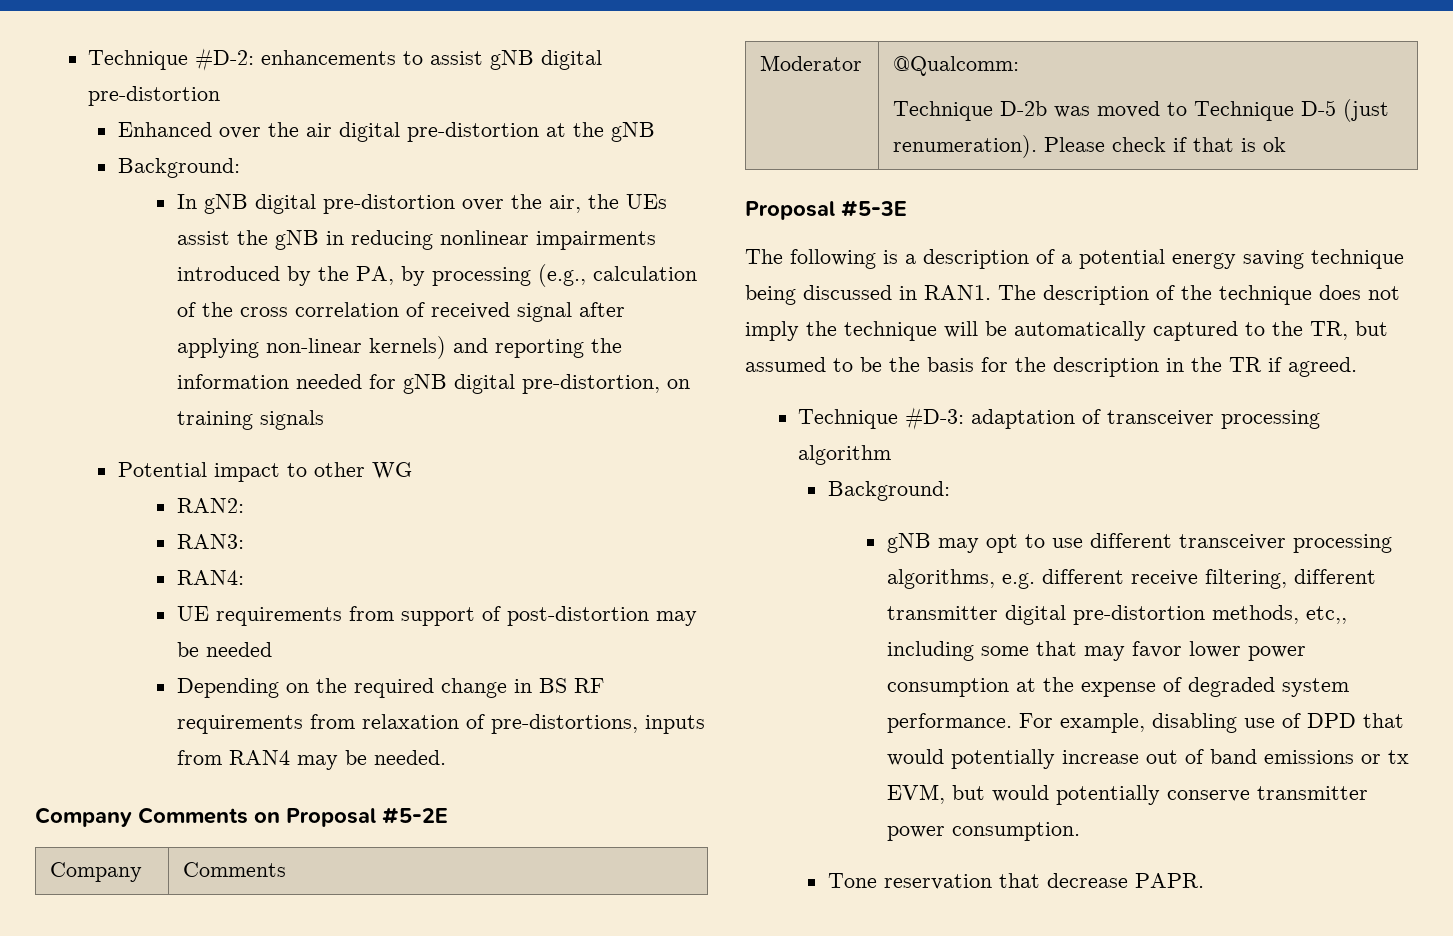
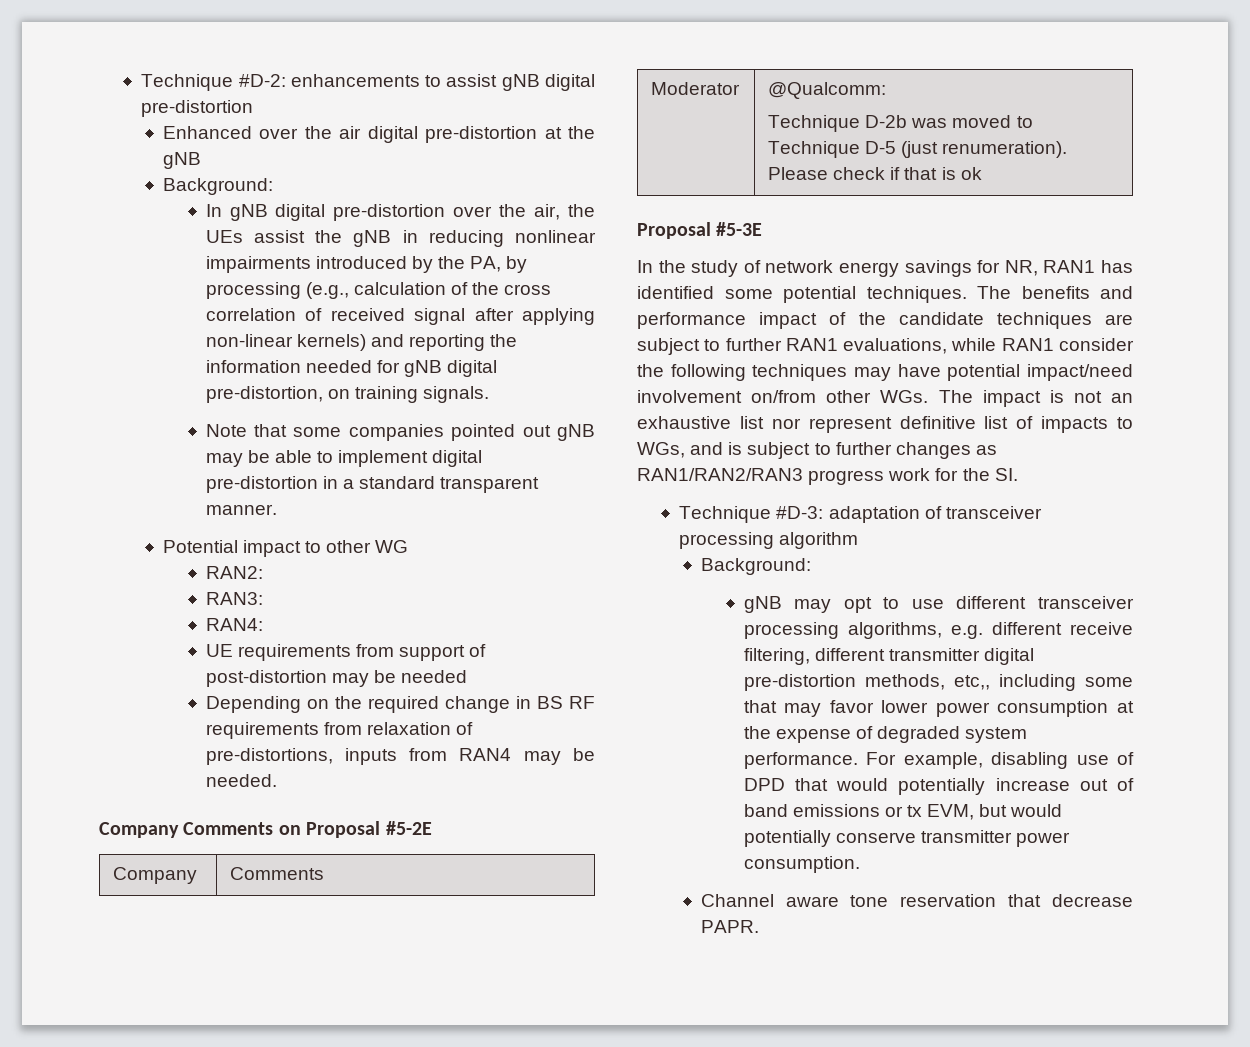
[259,410,324,430] signals -> [423,386,490,403] [205,424,595,441] [205,450,483,467] [205,476,540,493] [205,504,277,515] signals. // Note that some companies pointed out gNB may be able to implement digital pre-distortion in a standard transparent manner.
[745,249,1404,269] [745,285,1400,305] [745,321,1388,341] [745,357,1357,377] The following is a description of a potential energy saving technique being discussed in RAN1. The description of the technique does not imply the technique will be automatically captured to the TR, but assumed to be the basis for the description in the TR if agreed. -> [637,260,1133,277] [637,286,1133,303] [637,312,1133,329] [637,338,1134,355] [637,364,1133,381] [637,390,1133,407] [637,416,1133,433] [637,442,997,459] [637,468,1018,485] In the study of network energy savings for NR, RAN1 has identified some potential techniques. The benefits and performance impact of the candidate techniques are subject to further RAN1 evaluations, while RAN1 consider the following techniques may have potential impact/need involvement on/from other WGs. The impact is not an exhaustive list nor represent definitive list of impacts to WGs, and is subject to further changes as RAN1/RAN2/RAN3 progress work for the SI.
[827,873,877,888] Tone -> [700,894,889,907] Channel aware tone

